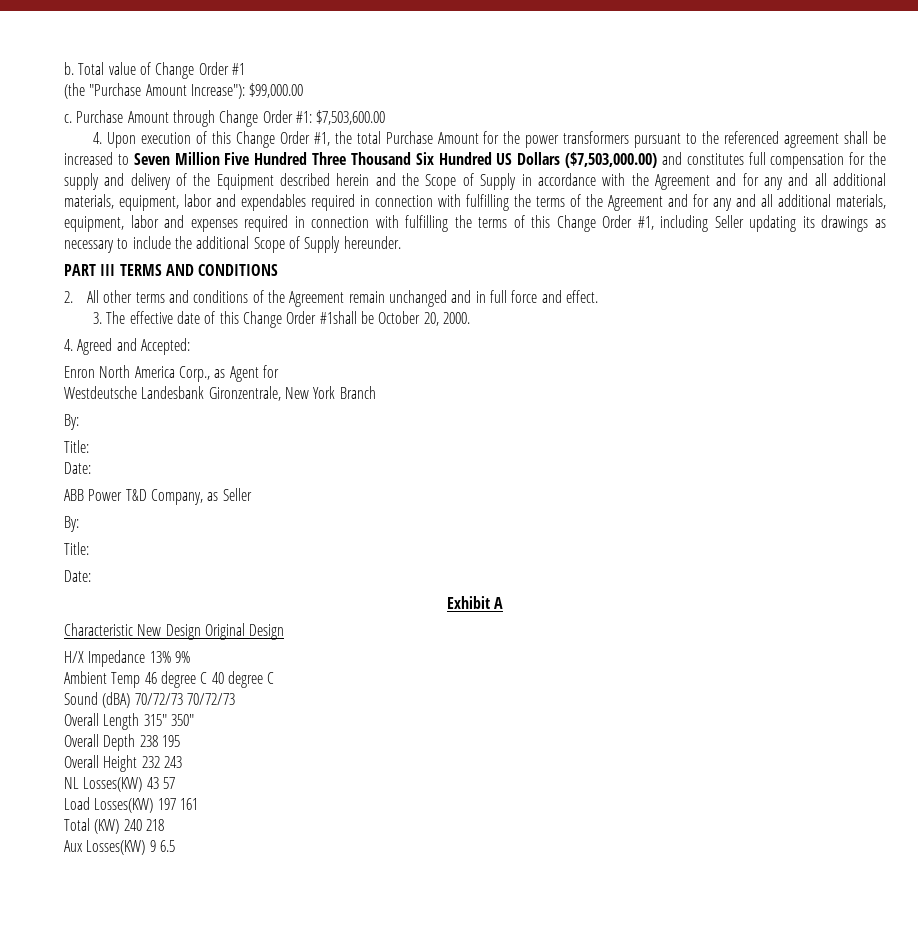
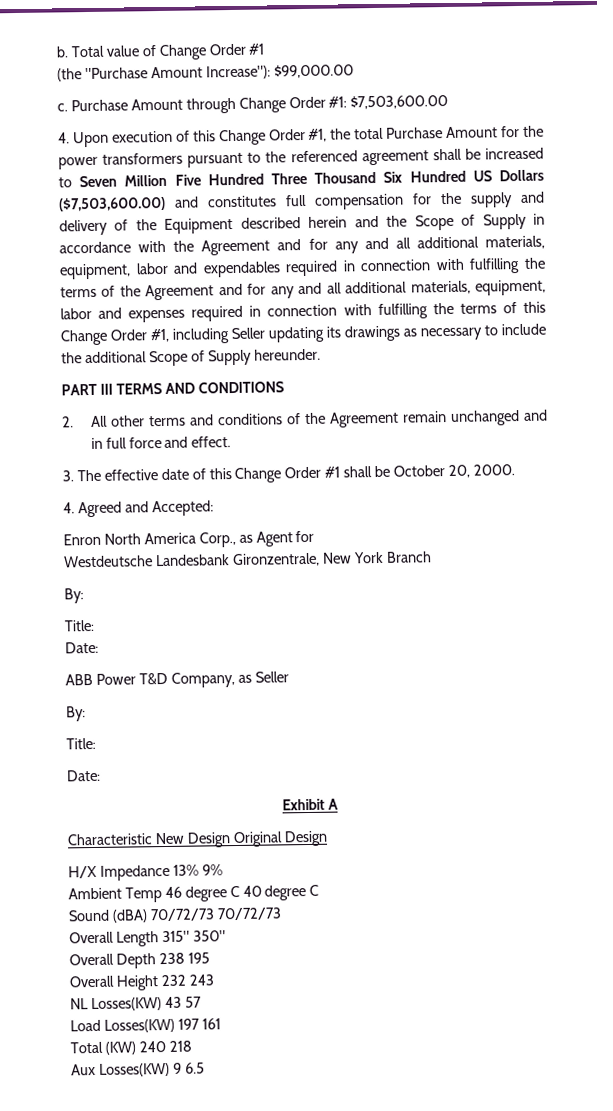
[564,152,657,168] ($7,503,000.00) -> [58,196,166,212] ($7,503,600.00)
[319,311,357,324] #1shall -> [324,466,373,478] #1 shall

